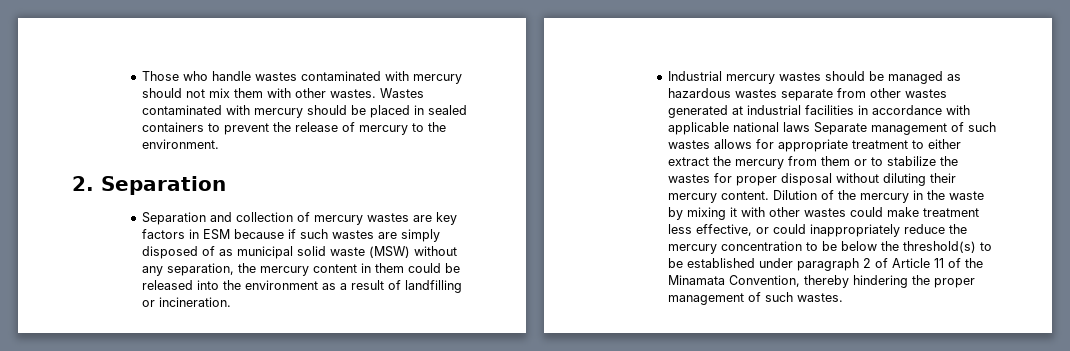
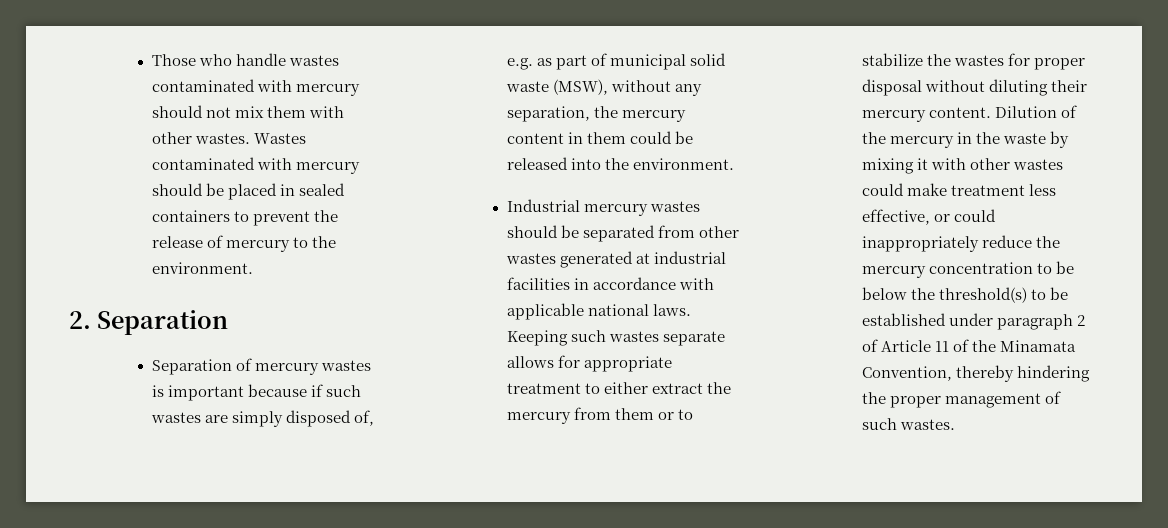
[210,212,294,222] and collection -> (232, 367) none
[413,212,458,225] [142,229,231,240] are key factors in ESM -> [151,385,244,401] is important
[202,246,234,256] of as -> [353,410,374,426] [506,53,607,70] of, e.g. as part of
[369,246,411,258] (MSW) -> [552,79,608,95] (MSW),
[245,280,463,293] [142,297,232,307] environment as a result of landfilling or incineration. -> [632,158,734,170] environment.
[888,71,962,84] [668,88,834,101] managed as hazardous wastes separate -> [582,225,655,242] separated
[783,122,997,135] [668,140,711,149] laws Separate management of such wastes -> [652,304,691,316] [506,330,725,346] laws. Keeping such wastes separate

